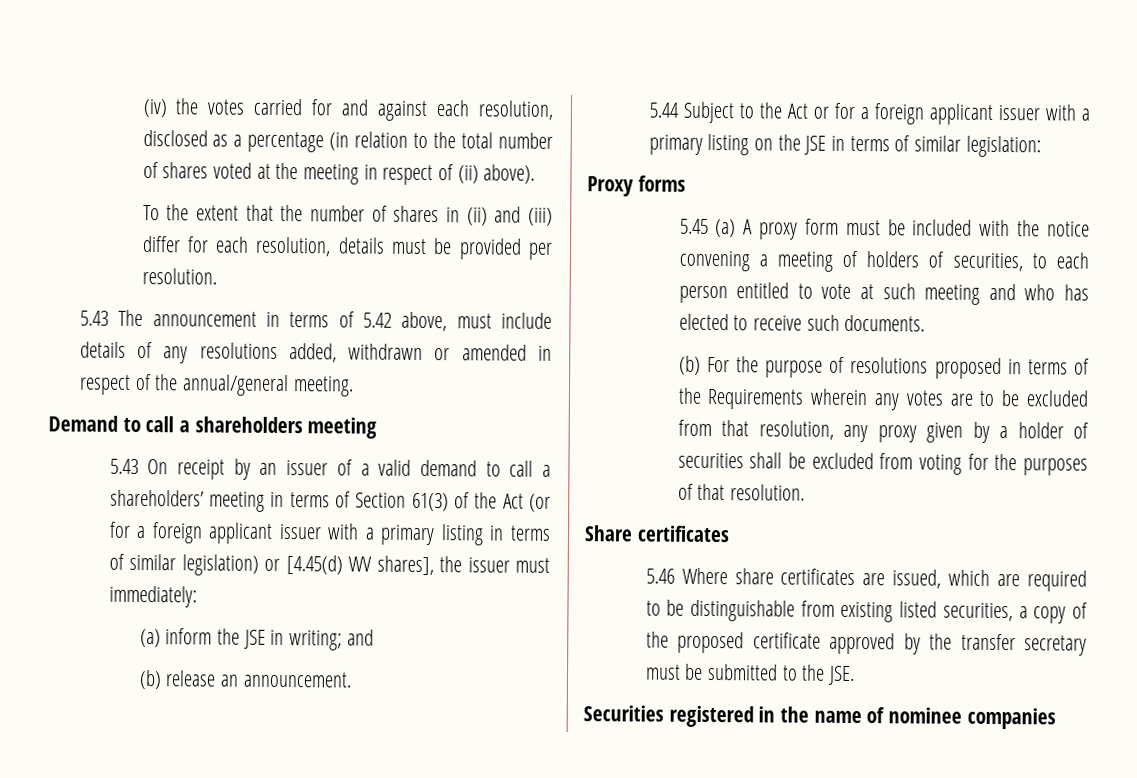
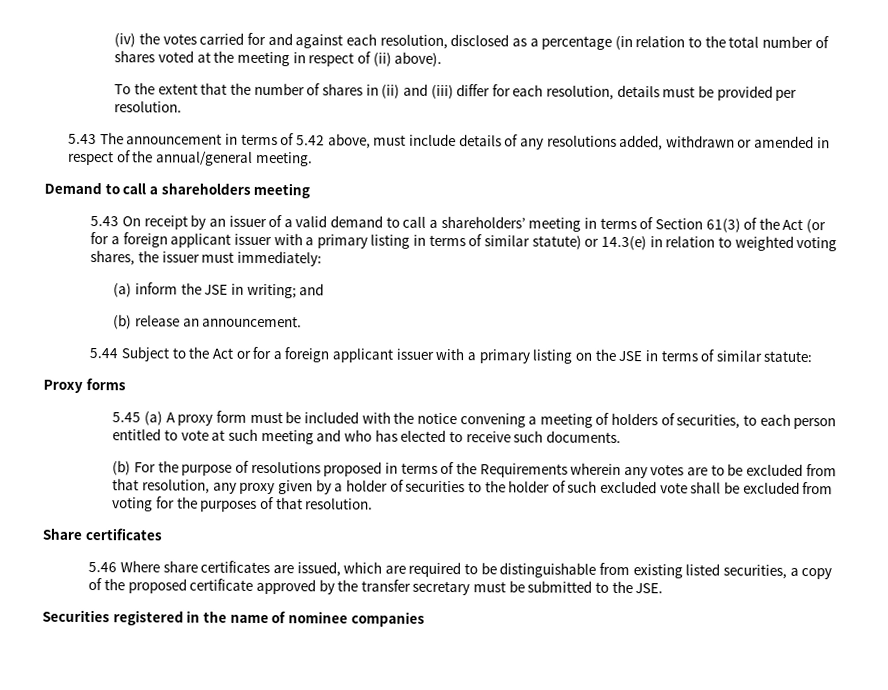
[181,554,434,576] legislation) or [4.45(d) WV shares], -> [531,235,838,252] [90,250,136,266] statute) or 14.3(e) in relation to weighted voting shares,
[965,135,1041,158] legislation: -> [763,350,813,363] statute:
(744, 460) none -> [467,480,688,494] to the holder of such excluded vote

